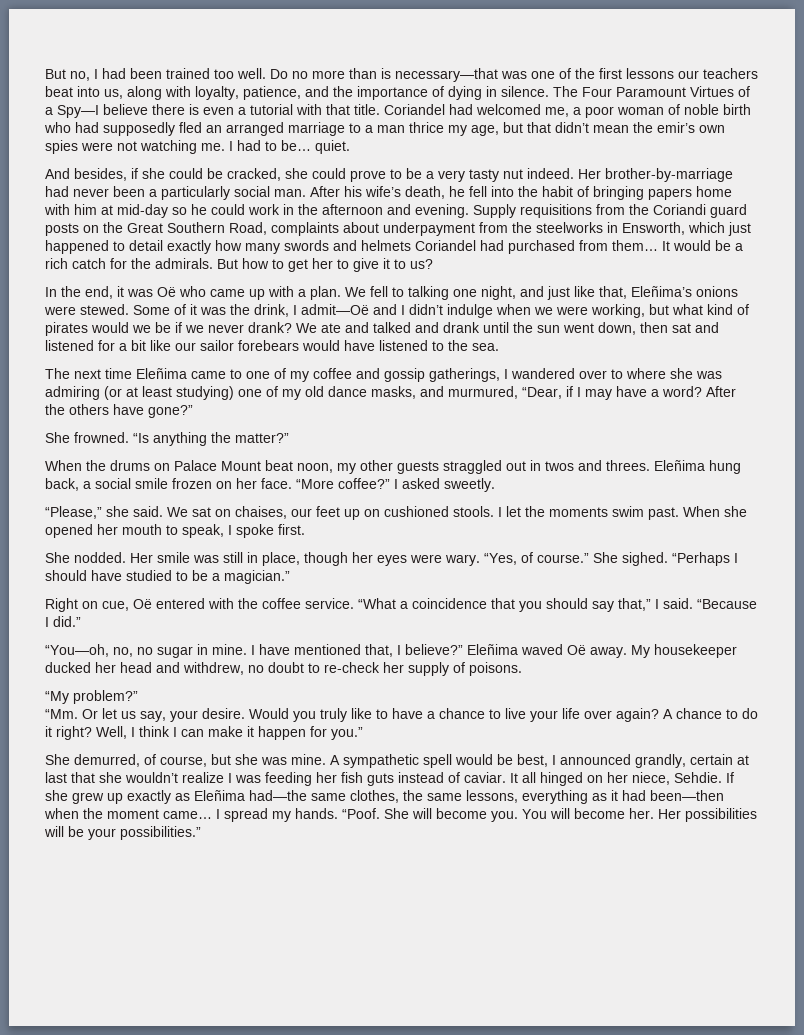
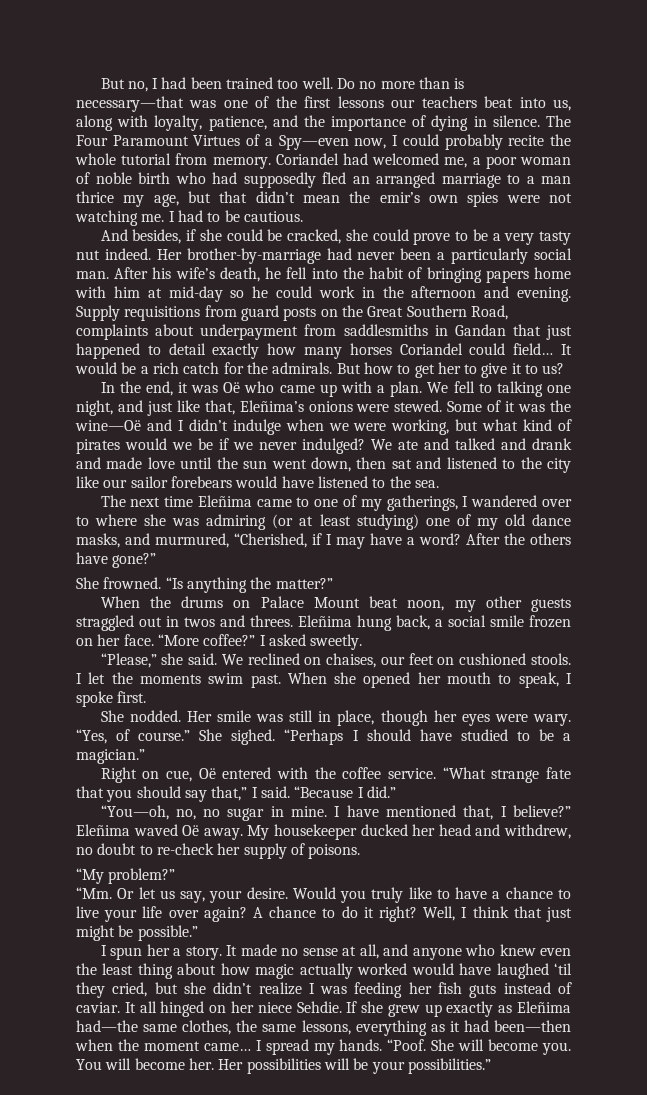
[57,104,380,118] Spy—I believe there is even a tutorial with that title. -> [278,134,572,150] [75,153,271,169] Spy—even now, I could probably recite the whole tutorial from memory.
[281,140,350,154] be… quiet. -> [224,210,303,222] be cautious.
[629,204,706,215] the Coriandi -> (237, 311) none
[512,222,725,235] the steelworks in Ensworth, which -> [343,324,541,336] saddlesmiths in Gandan that
[284,240,658,254] swords and helmets Coriandel had purchased from them… -> [349,343,554,355] horses Coriandel could field…
[254,304,369,317] drink, I admit—Oë -> [75,420,141,431] wine—Oë
[248,322,292,333] drank? -> [302,438,365,454] indulged?
(480, 327) none -> [76,457,175,469] and made love
[98,340,146,351] for a bit -> [502,457,571,473] to the city
[313,368,425,382] coffee and gossip -> (382, 505) none
[522,387,562,399] “Dear, -> [234,533,307,548] “Cherished,
[192,507,211,517] sat -> [247,653,300,665] reclined
[344,509,360,520] up -> (434, 659) none
[400,598,487,609] a coincidence -> [491,767,571,783] strange fate
[173,726,363,740] [45,754,749,768] [45,772,178,783] I can make it happen for you.” // She demurred, of course, but she was mine. A sympathetic spell would be best, I announced grandly, certain at last that she wouldn’t -> [513,906,572,922] [76,925,198,941] [100,944,572,960] [76,963,572,979] [76,982,253,998] that just might be possible.” // I spun her a story. It made no sense at all, and anyone who knew even the least thing about how magic actually worked would have laughed ‘til they cried, but she didn’t
[632,772,670,785] niece, -> [257,1002,292,1013] niece

